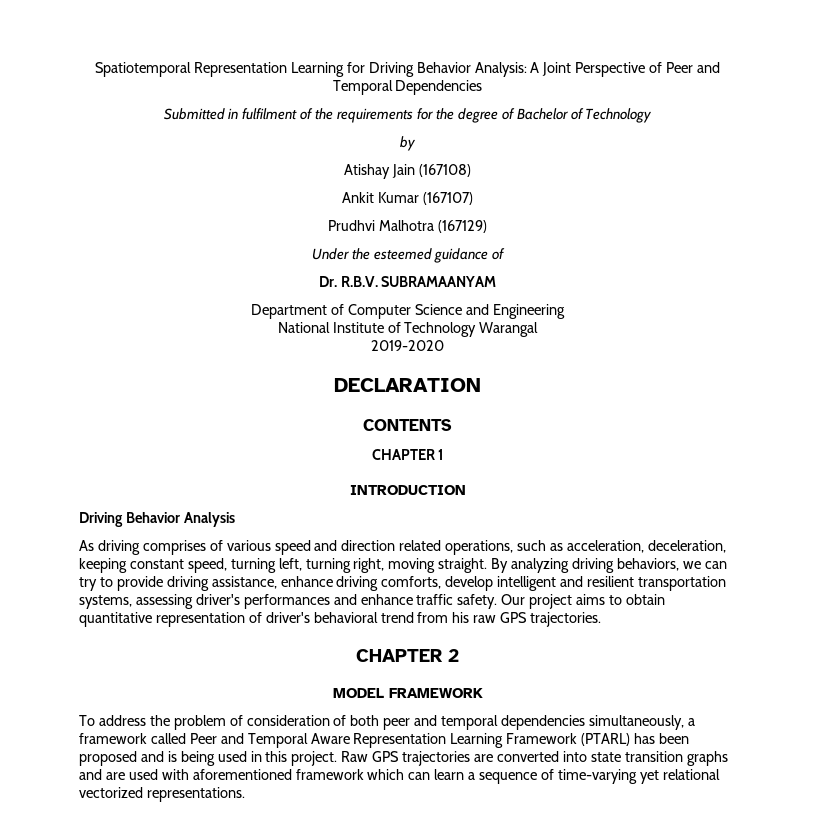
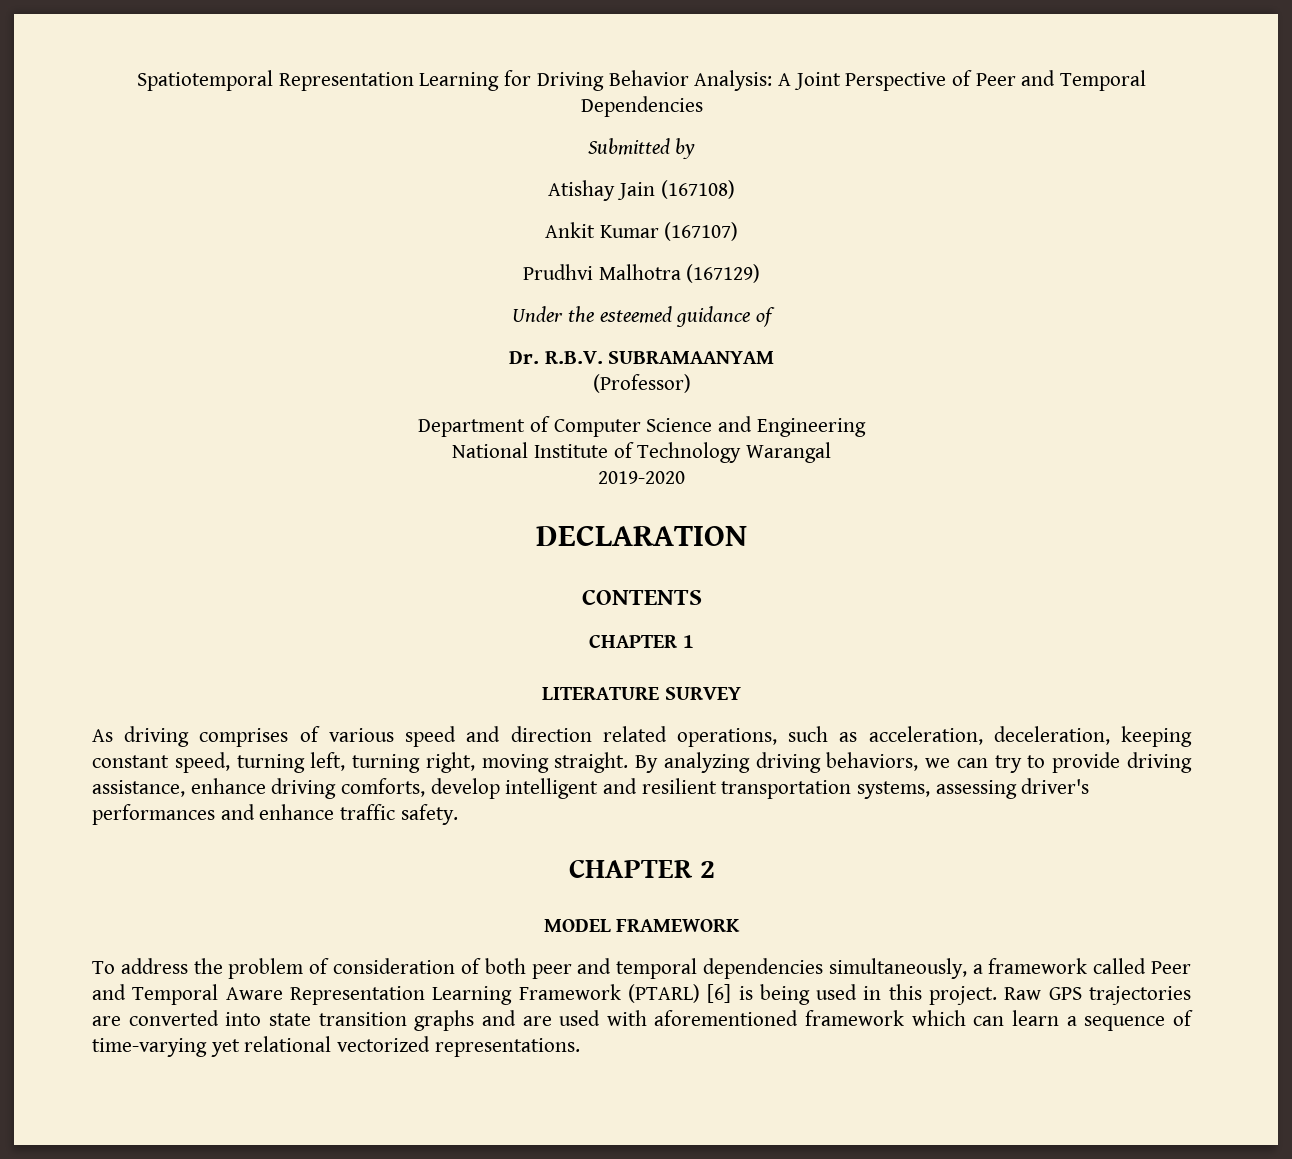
[228,108,653,123] in fulfilment of the requirements for the degree of Bachelor of Technology // -> (670, 146) none
(497, 281) none -> [592,374,691,393] // (Professor)
[349,485,466,495] [79,512,235,527] INTRODUCTION // Driving Behavior Analysis -> [542,687,741,700] LITERATURE SURVEY
[501,594,665,609] [79,612,602,627] Our project aims to obtain quantitative representation of driver's behavioral trend from his raw GPS trajectories. -> (458, 814) none
[634,733,690,744] [79,751,164,766] has been proposed and -> [707,984,732,1003] [6]

